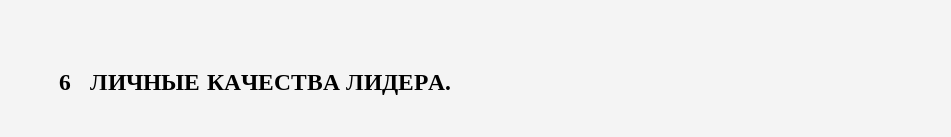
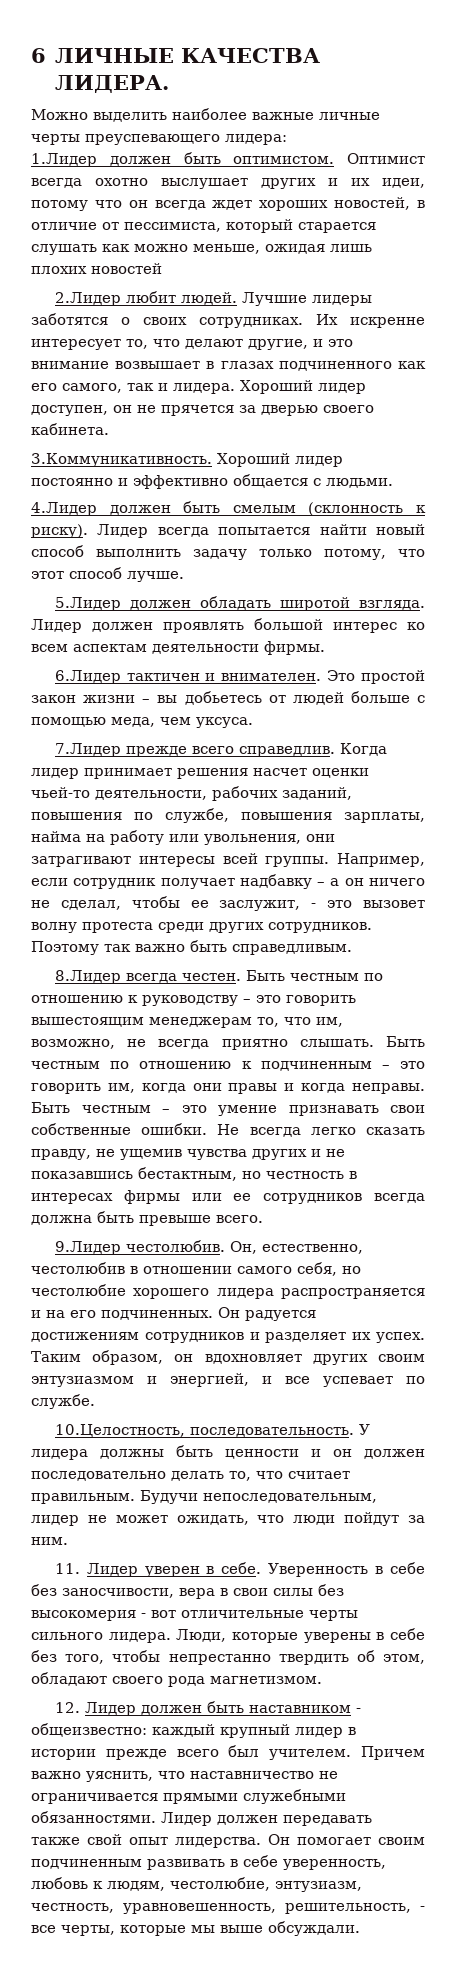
(451, 85) none -> [31,108,380,122] [31,134,287,145] [31,152,425,167] [31,178,425,189] [31,197,425,211] [31,219,376,233] [31,244,372,255] [31,263,162,274] [54,291,372,306] [31,313,425,328] [31,339,353,350] [31,361,426,371] [31,380,366,394] [31,405,374,416] [31,423,109,435] [31,453,343,467] [31,474,393,489] [31,501,426,516] [31,524,425,538] [31,545,425,560] [31,567,184,582] [54,596,425,611] [31,618,425,633] [31,641,325,655] [54,670,425,684] [31,691,425,705] [31,717,253,728] [54,743,387,757] [31,768,369,779] [31,786,352,801] [31,808,425,823] [31,830,335,845] [31,853,425,867] [31,874,425,889] [31,896,425,911] [31,922,372,933] [31,940,352,955] [54,970,383,984] [31,995,356,1006] [31,1017,343,1028] [31,1036,425,1050] [31,1061,425,1071] [31,1083,425,1094] [31,1102,425,1116] [31,1123,425,1137] [31,1149,345,1160] [31,1167,357,1181] [31,1190,426,1204] [31,1211,263,1226] [54,1240,363,1255] [31,1262,361,1276] [31,1284,425,1299] [31,1307,316,1321] [31,1332,426,1343] [31,1350,425,1365] [31,1373,425,1387] [31,1394,95,1409] [54,1424,370,1437] [31,1445,425,1460] [31,1471,350,1481] [31,1490,377,1504] [31,1512,425,1526] [31,1537,68,1545] [54,1562,425,1577] [31,1584,344,1599] [31,1610,358,1621] [31,1628,426,1643] [31,1650,425,1665] [31,1672,322,1687] [54,1701,361,1716] [31,1723,356,1738] [31,1745,426,1760] [31,1771,338,1782] [31,1789,346,1804] [31,1811,372,1826] [31,1834,425,1848] [31,1855,386,1870] [31,1877,362,1892] [31,1903,425,1914] [31,1921,360,1936] // Можно выделить наиболее важные личные черты преуспевающего лидера: // 1.Лидер должен быть оптимистом. Оптимист всегда охотно выслушает других и их идеи, потому что он всегда ждет хороших новостей, в отличие от пессимиста, который старается слушать как можно меньше, ожидая лишь плохих новостей // 2.Лидер любит людей. Лучшие лидеры заботятся о своих сотрудниках. Их искренне интересует то, что делают другие, и это внимание возвышает в глазах подчиненного как его самого, так и лидера. Хороший лидер доступен, он не прячется за дверью своего кабинета. // 3.Коммуникативность. Хороший лидер постоянно и эффективно общается с людьми. // 4.Лидер должен быть смелым (склонность к риску). Лидер всегда попытается найти новый способ выполнить задачу только потому, что этот способ лучше. // 5.Лидер должен обладать широтой взгляда. Лидер должен проявлять большой интерес ко всем аспектам деятельности фирмы. // 6.Лидер тактичен и внимателен. Это простой закон жизни – вы добьетесь от людей больше с помощью меда, чем уксуса. // 7.Лидер прежде всего справедлив. Когда лидер принимает решения насчет оценки чьей-то деятельности, рабочих заданий, повышения по службе, повышения зарплаты, найма на работу или увольнения, они затрагивают интересы всей группы. Например, если сотрудник получает надбавку – а он ничего не сделал, чтобы ее заслужит, - это вызовет волну протеста среди других сотрудников. Поэтому так важно быть справедливым. // 8.Лидер всегда честен. Быть честным по отношению к руководству – это говорить вышестоящим менеджерам то, что им, возможно, не всегда приятно слышать. Быть честным по отношению к подчиненным – это говорить им, когда они правы и когда неправы. Быть честным – это умение признавать свои собственные ошибки. Не всегда легко сказать правду, не ущемив чувства других и не показавшись бестактным, но честность в интересах фирмы или ее сотрудников всегда должна быть превыше всего. // 9.Лидер честолюбив. Он, естественно, честолюбив в отношении самого себя, но честолюбие хорошего лидера распространяется и на его подчиненных. Он радуется достижениям сотрудников и разделяет их успех. Таким образом, он вдохновляет других своим энтузиазмом и энергией, и все успевает по службе. // 10.Целостность, последовательность. У лидера должны быть ценности и он должен последовательно делать то, что считает правильным. Будучи непоследовательным, лидер не может ожидать, что люди пойдут за ним. // 11. Лидер уверен в себе. Уверенность в себе без заносчивости, вера в свои силы без высокомерия - вот отличительные черты сильного лидера. Люди, которые уверены в себе без того, чтобы непрестанно твердить об этом, обладают своего рода магнетизмом. // 12. Лидер должен быть наставником - общеизвестно: каждый крупный лидер в истории прежде всего был учителем. Причем важно уяснить, что наставничество не ограничивается прямыми служебными обязанностями. Лидер должен передавать также свой опыт лидерства. Он помогает своим подчиненным развивать в себе уверенность, любовь к людям, честолюбие, энтузиазм, честность, уравновешенность, решительность, - все черты, которые мы выше обсуждали.

